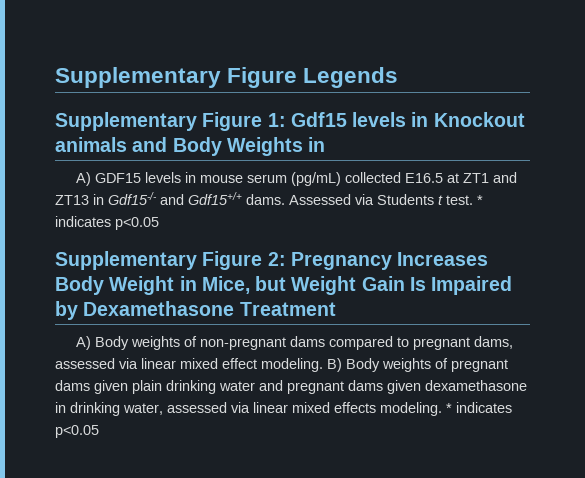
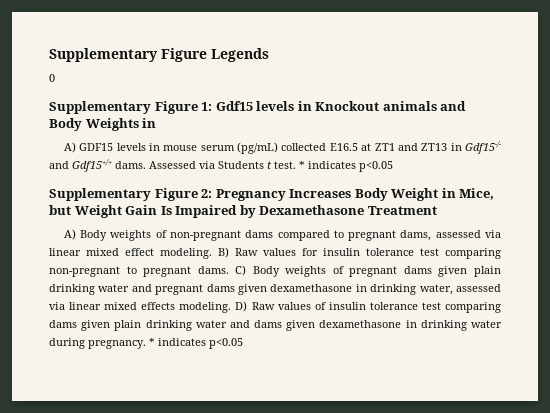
(399, 77) none -> [49,74,55,82] // 0
(342, 365) none -> [235,248,501,259] [49,265,247,277] Raw values for insulin tolerance test comparing non-pregnant to pregnant dams. C)
(442, 409) none -> [235,301,501,313] [49,320,503,331] [49,338,146,349] D) Raw values of insulin tolerance test comparing dams given plain drinking water and dams given dexamethasone in drinking water during pregnancy.

